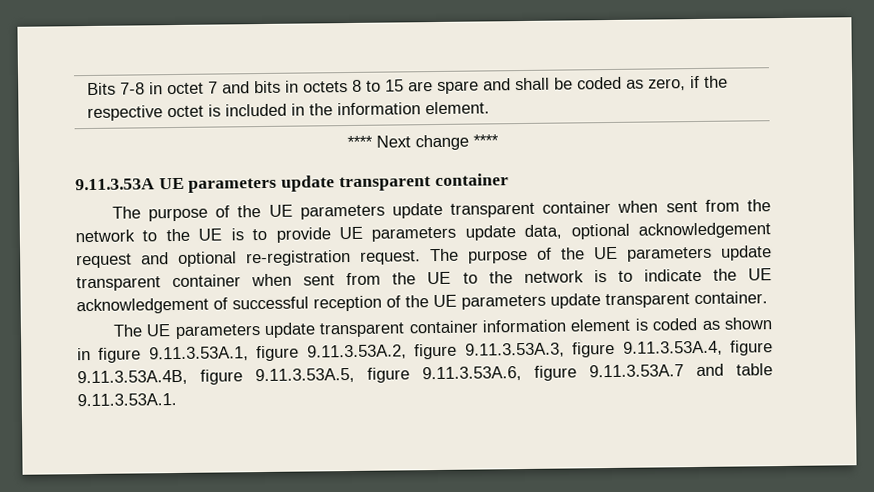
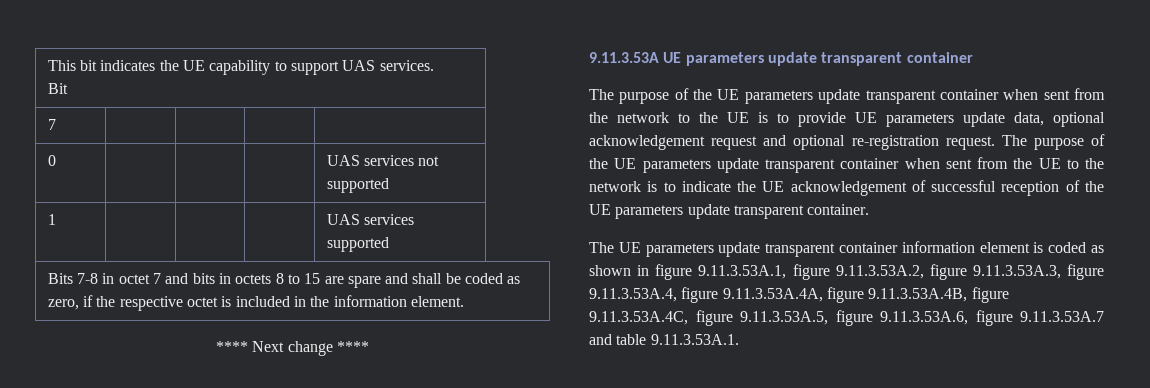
(87, 89) none -> [47,60,434,75] [47,83,68,94] [47,119,56,130] [47,155,56,166] [326,155,440,166] [326,178,389,193] [47,214,56,225] [326,214,415,225] [326,237,389,252] This bit indicates the UE capability to support UAS services. // Bit // 7 | | | | // 0 | | | | UAS services not supported // 1 | | | | UAS services supported //
[77,369,188,386] 9.11.3.53A.4B, -> [722,287,1009,303] [589,311,688,325] 9.11.3.53A.4A, figure 9.11.3.53A.4B, figure 9.11.3.53A.4C,

